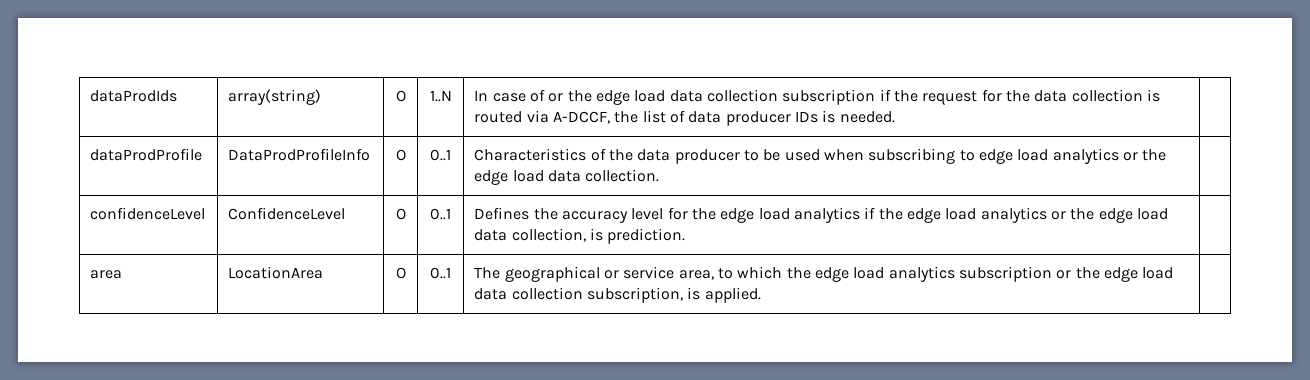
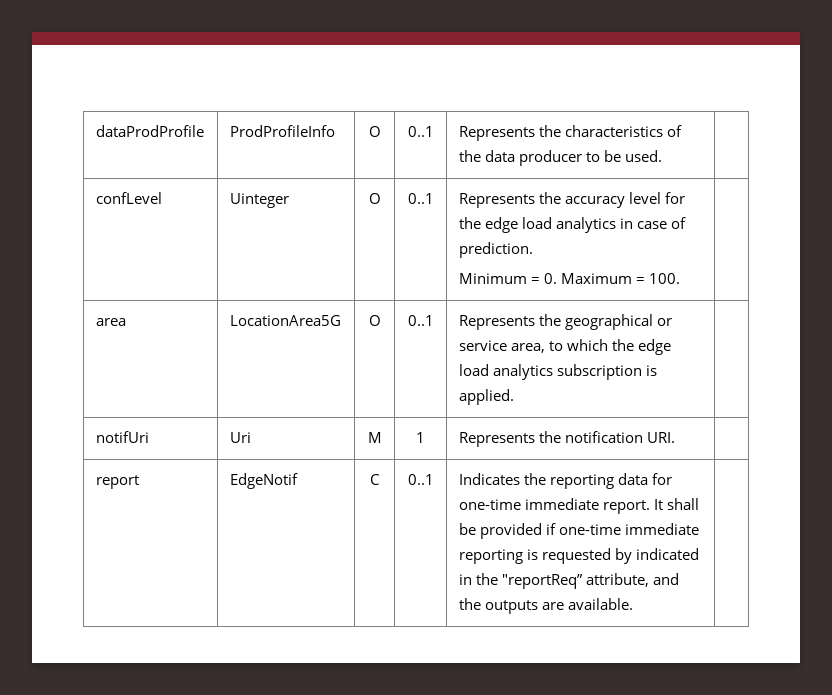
[90,90,178,102] [228,89,322,105] [395,90,406,102] [429,90,452,102] [474,89,1160,105] [474,110,895,126] dataProdIds | array(string) | O | 1..N | In case of or the edge load data collection subscription if the request for the data collection is routed via A-DCCF, the list of data producer IDs is needed. | // -> (95, 131) none
[228,148,371,161] [395,149,406,161] [430,149,451,161] [474,148,587,161] DataProdProfileInfo | O | 0..1 | Characteristics -> [229,125,335,137] [368,126,381,137] [407,126,434,137] [458,125,663,141] ProdProfileInfo | O | 0..1 | Represents the characteristics
[784,148,1167,164] [474,169,660,185] [90,207,206,220] [228,207,346,220] [395,208,406,220] [430,208,451,220] [474,207,530,220] used when subscribing to edge load analytics or the edge load data collection. | // confidenceLevel | ConfidenceLevel | O | 0..1 | Defines -> [624,150,662,162] [95,192,162,204] [229,193,289,208] [368,193,381,204] [407,193,434,204] [458,193,535,208] used. | // confLevel | Uinteger | O | 0..1 | Represents
[864,207,1168,223] [474,228,686,244] if the edge load analytics or the edge load data collection, is prediction. -> [619,217,686,229] [458,242,533,258] [458,273,680,284] in case of prediction. // Minimum = 0. Maximum = 100.
[228,266,324,279] [395,267,406,279] [430,267,451,279] [474,267,501,279] LocationArea | O | 0..1 | The -> [229,315,341,326] [368,315,381,326] [407,315,434,326] [458,314,561,330] LocationArea5G | O | 0..1 | Represents the
[1056,267,1174,282] [474,287,761,303] or the edge load data collection subscription, is applied. -> [645,365,657,376] [458,389,514,405] [95,431,149,443] [229,432,251,443] [367,432,382,443] [416,432,425,443] [458,431,675,447] [95,475,139,489] [229,473,298,489] [370,474,380,485] [407,474,434,485] [458,473,672,489] [458,498,699,514] [458,523,699,539] [458,548,699,564] [458,573,679,589] [458,598,633,614] is applied. | // notifUri | Uri | M | 1 | Represents the notification URI. | // report | EdgeNotif | C | 0..1 | Indicates the reporting data for one-time immediate report. It shall be provided if one-time immediate reporting is requested by indicated in the "reportReq” attribute, and the outputs are available.

